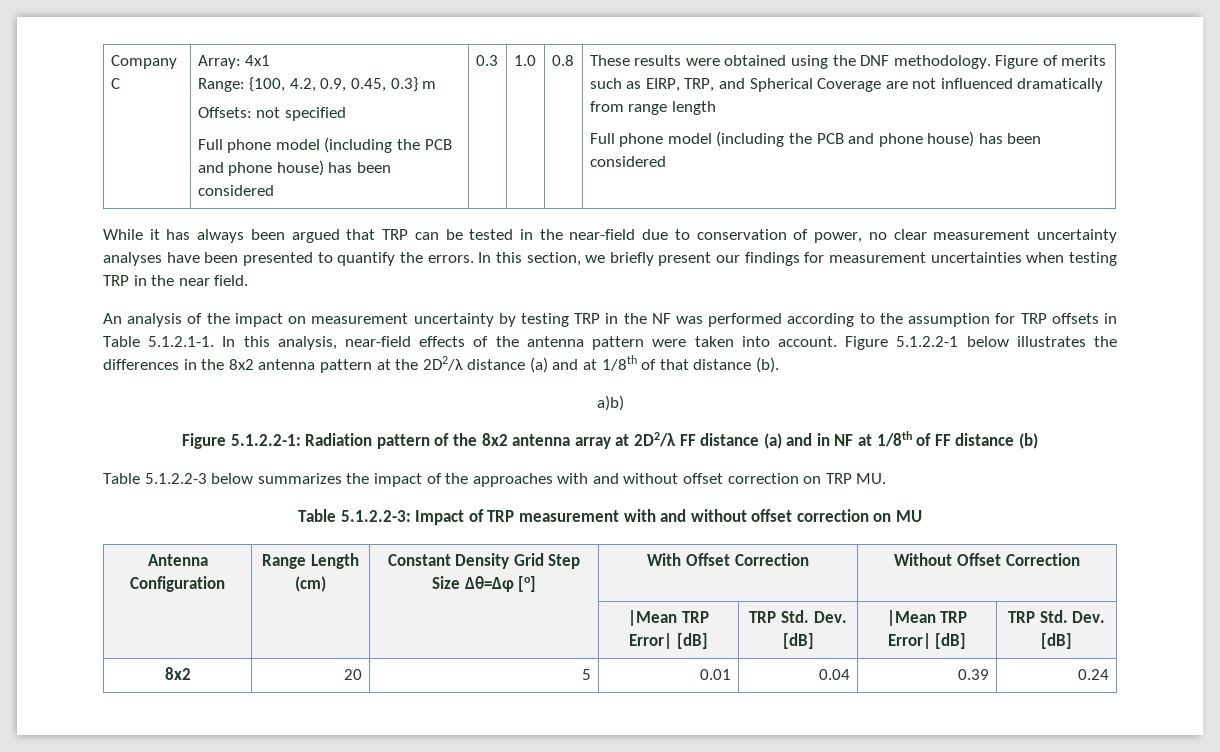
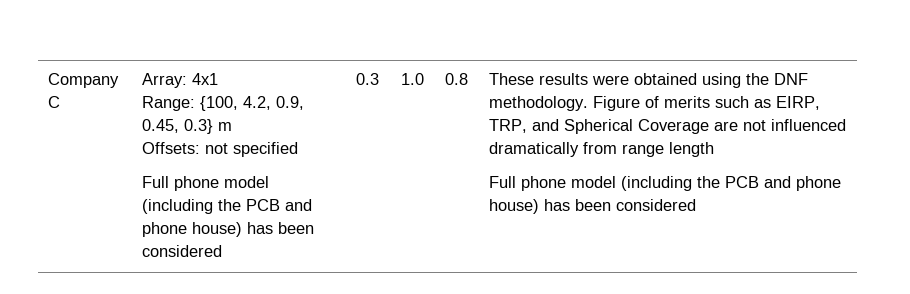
[103,229,1118,243] [103,252,1117,266] [103,275,249,286] [103,313,1118,327] [103,336,1117,350] [103,355,780,373] [596,395,624,411] [182,431,1038,449] [103,473,887,487] [297,509,923,525] [147,554,208,566] [130,576,225,592] [262,553,359,569] [295,576,326,592] [387,553,581,569] [431,576,537,592] [647,553,809,566] [894,553,1080,566] [628,610,709,626] [629,633,708,649] [749,610,847,623] [782,633,814,649] [886,610,968,626] [887,633,967,649] [1007,610,1106,623] [1041,633,1072,649] [164,667,191,680] [344,669,363,680] [582,669,592,680] [700,669,732,680] [819,669,851,680] [958,669,990,680] [1078,669,1110,680] // While it has always been argued that TRP can be tested in the near-field due to conservation of power, no clear measurement uncertainty analyses have been presented to quantify the errors. In this section, we briefly present our findings for measurement uncertainties when testing TRP in the near field. // An analysis of the impact on measurement uncertainty by testing TRP in the NF was performed according to the assumption for TRP offsets in Table 5.1.2.1-1. In this analysis, near-field effects of the antenna pattern were taken into account. Figure 5.1.2.2-1 below illustrates the differences in the 8x2 antenna pattern at the 2D2/λ distance (a) and at 1/8th of that distance (b). // a)b) // Figure 5.1.2.2-1: Radiation pattern of the 8x2 antenna array at 2D2/λ FF distance (a) and in NF at 1/8th of FF distance (b) // Table 5.1.2.2-3 below summarizes the impact of the approaches with and without offset correction on TRP MU. // Table 5.1.2.2-3: Impact of TRP measurement with and without offset correction on MU // Antenna Configuration | Range Length (cm) | Constant Density Grid Step Size Δθ=Δφ [o] | With Offset Correction | Without Offset Correction // | | | |Mean TRP Error| [dB] | TRP Std. Dev. [dB] | |Mean TRP Error| [dB] | TRP Std. Dev. [dB] // 8x2 | 20 | 5 | 0.01 | 0.04 | 0.39 | 0.24 -> (697, 205) none

